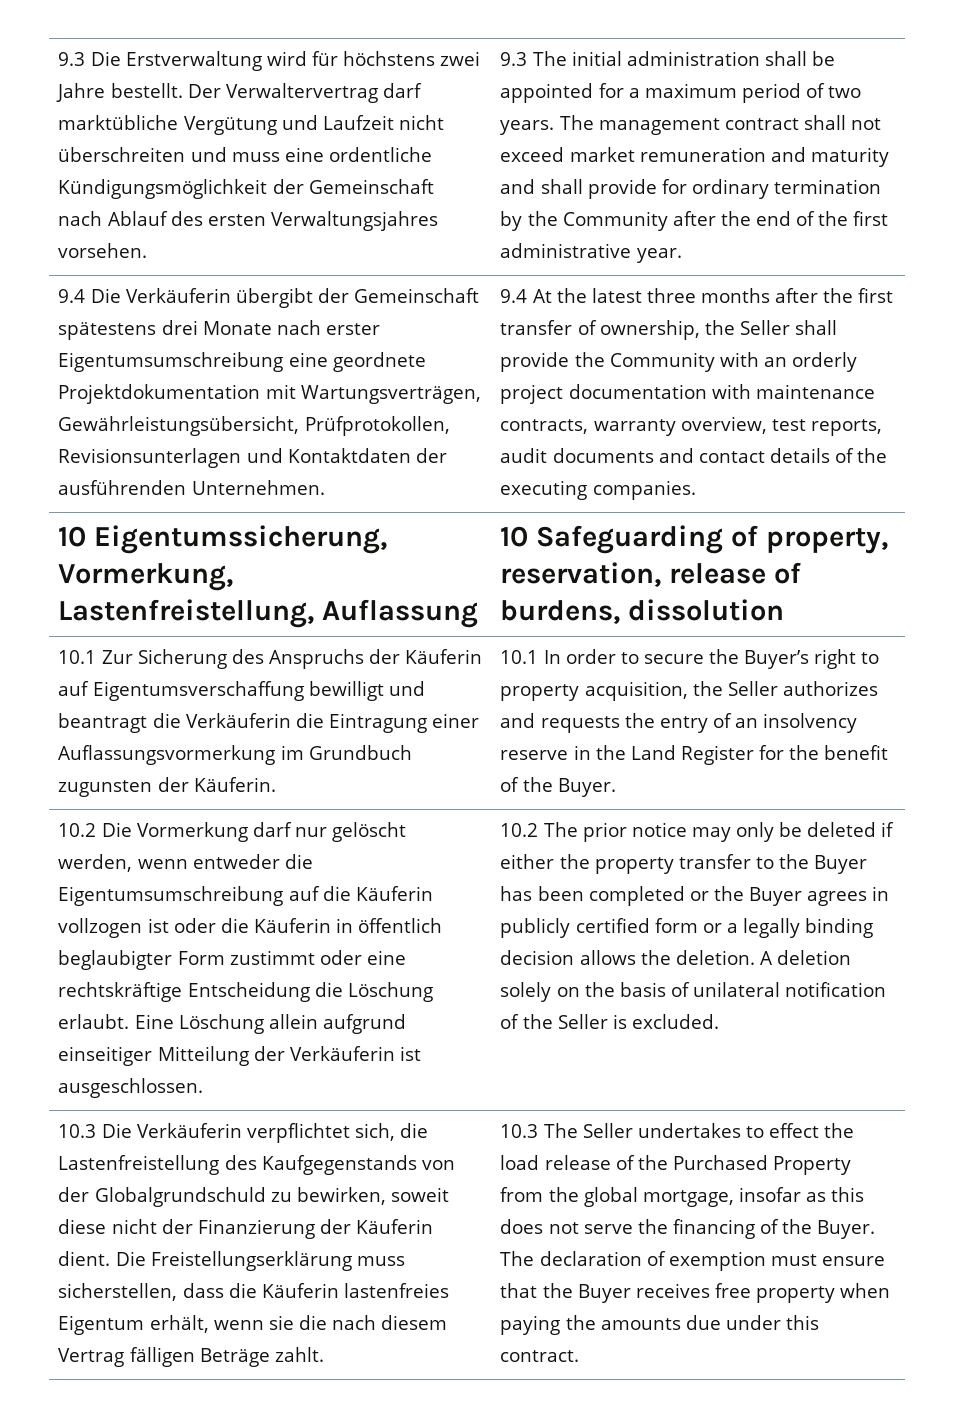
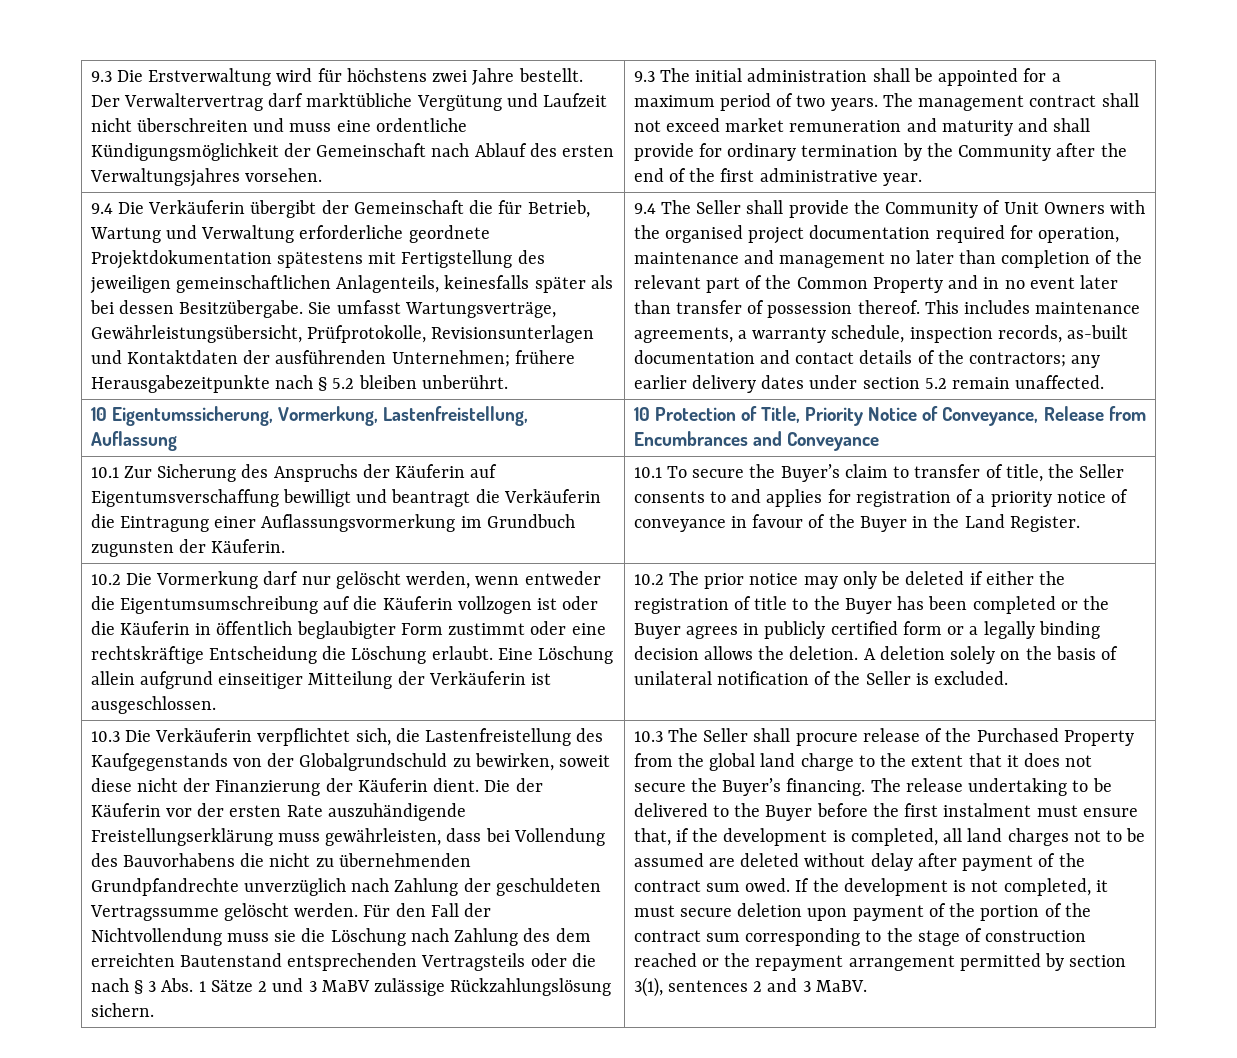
[58,320,380,340] [58,352,426,372] [58,384,481,404] [58,416,450,436] spätestens drei Monate nach erster Eigentumsumschreibung eine geordnete Projektdokumentation mit Wartungsverträgen, Gewährleistungsübersicht, Prüfprotokollen, -> [469,200,590,218] [89,225,490,243] [90,250,545,269] [89,275,613,294] [89,300,556,318] [90,325,426,343] die für Betrieb, Wartung und Verwaltung erforderliche geordnete Projektdokumentation spätestens mit Fertigstellung des jeweiligen gemeinschaftlichen Anlagenteils, keinesfalls später als bei dessen Besitzübergabe. Sie umfasst Wartungsverträge, Gewährleistungsübersicht, Prüfprotokolle,
[191,480,325,495] [500,288,894,303] [500,320,735,340] Unternehmen. | 9.4 At the latest three months after the first transfer of ownership, the -> [391,350,575,367] [90,375,508,393] [633,200,691,214] Unternehmen; frühere Herausgabezeitpunkte nach § 5.2 bleiben unberührt. | 9.4 The
[719,352,858,372] [500,384,875,404] [500,416,882,436] [500,448,654,463] with an orderly project documentation with maintenance contracts, warranty overview, test reports, audit documents -> [983,200,1146,214] [633,225,1120,244] [633,250,1142,268] [633,275,1119,293] [633,300,1141,318] [633,325,1129,343] [633,350,755,364] of Unit Owners with the organised project documentation required for operation, maintenance and management no later than completion of the relevant part of the Common Property and in no event later than transfer of possession thereof. This includes maintenance agreements, a warranty schedule, inspection records, as-built documentation
[500,480,696,500] executing companies. -> [969,352,1101,368] [633,375,1105,393] contractors; any earlier delivery dates under section 5.2 remain unaffected.
[536,525,888,554] [500,562,802,587] [500,599,785,624] Safeguarding of property, reservation, release of burdens, dissolution -> [654,406,1146,426] [633,431,879,451] Protection of Title, Priority Notice of Conveyance, Release from Encumbrances and Conveyance
[543,649,880,669] [500,681,878,701] [500,713,858,733] [500,745,889,765] [500,777,616,797] In order to secure the Buyer’s right to property acquisition, the Seller authorizes and requests the entry of an insolvency reserve in the Land Register for the benefit of the Buyer. -> [666,464,1125,482] [633,489,1129,507] [633,514,1080,532] To secure the Buyer’s claim to transfer of title, the Seller consents to and applies for registration of a priority notice of conveyance in favour of the Buyer in the Land Register.
[594,854,751,874] property transfer -> [633,596,788,614] registration of title
[150,1251,405,1271] [58,1283,449,1301] [58,1315,448,1335] [58,1347,324,1367] [500,1123,855,1138] [500,1155,540,1170] Freistellungserklärung muss sicherstellen, dass die Käuferin lastenfreies Eigentum erhält, wenn sie die nach diesem Vertrag fälligen Beträge zahlt. | 10.3 The Seller undertakes to effect the load -> [515,778,543,792] [90,803,466,821] [90,828,605,846] [90,853,471,867] [90,878,601,896] [89,903,492,921] [90,928,591,946] [90,953,596,971] [90,978,612,996] [90,1003,154,1017] [633,728,858,746] der Käuferin vor der ersten Rate auszuhändigende Freistellungserklärung muss gewährleisten, dass bei Vollendung des Bauvorhabens die nicht zu übernehmenden Grundpfandrechte unverzüglich nach Zahlung der geschuldeten Vertragssumme gelöscht werden. Für den Fall der Nichtvollendung muss sie die Löschung nach Zahlung des dem erreichten Bautenstand entsprechenden Vertragsteils oder die nach § 3 Abs. 1 Sätze 2 und 3 MaBV zulässige Rückzahlungslösung sichern. | 10.3 The Seller shall procure
[642,1187,865,1207] [500,1219,876,1239] [500,1251,886,1271] [500,1283,891,1303] [500,1315,820,1335] [500,1350,580,1362] mortgage, insofar as this does not serve the financing of the Buyer. The declaration of exemption must ensure that the Buyer receives free property when paying the amounts due under this contract. -> [760,753,1093,771] [633,778,1112,796] [633,803,1138,821] [633,828,1146,846] [633,853,1085,871] [633,878,1108,896] [633,903,1091,921] [633,928,1087,946] [633,953,1127,971] [633,977,867,997] land charge to the extent that it does not secure the Buyer’s financing. The release undertaking to be delivered to the Buyer before the first instalment must ensure that, if the development is completed, all land charges not to be assumed are deleted without delay after payment of the contract sum owed. If the development is not completed, it must secure deletion upon payment of the portion of the contract sum corresponding to the stage of construction reached or the repayment arrangement permitted by section 3(1), sentences 2 and 3 MaBV.

